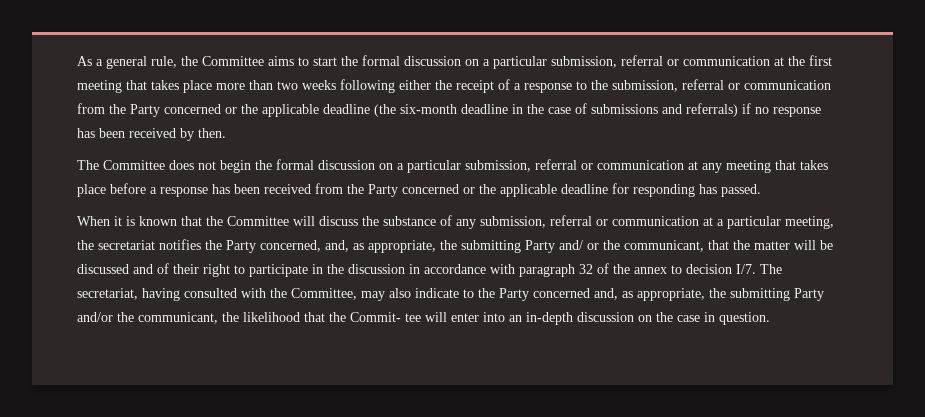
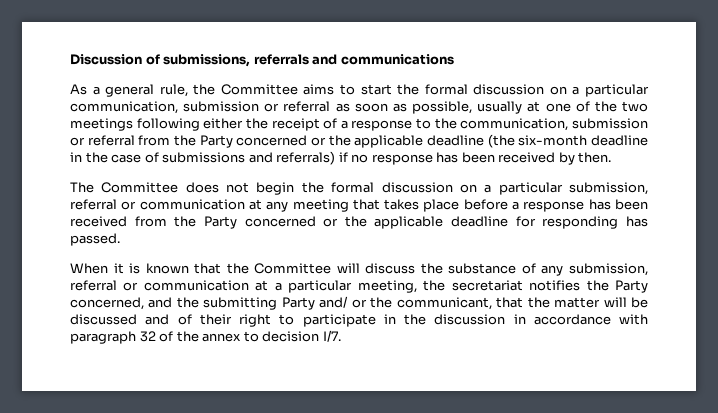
(77, 61) none -> [70,54,454,67] Discussion of submissions, referrals and communications //
[551,55,832,68] [77,80,336,93] submission, referral or communication at the first meeting that takes place more than two weeks -> [70,101,648,114] [70,118,133,131] communication, submission or referral as soon as possible, usually at one of the two meetings
[612,79,831,92] submission, referral or communication -> [460,118,648,131] [70,135,135,146] communication, submission or referral
[325,240,436,253] and, as appropriate, -> [148,297,173,308] and
[760,264,782,274] [77,288,824,301] [77,312,770,325] The secretariat, having consulted with the Committee, may also indicate to the Party concerned and, as appropriate, the submitting Party and/or the communicant, the likelihood that the Commit- tee will enter into an in-depth discussion on the case in question. -> (341, 336) none

